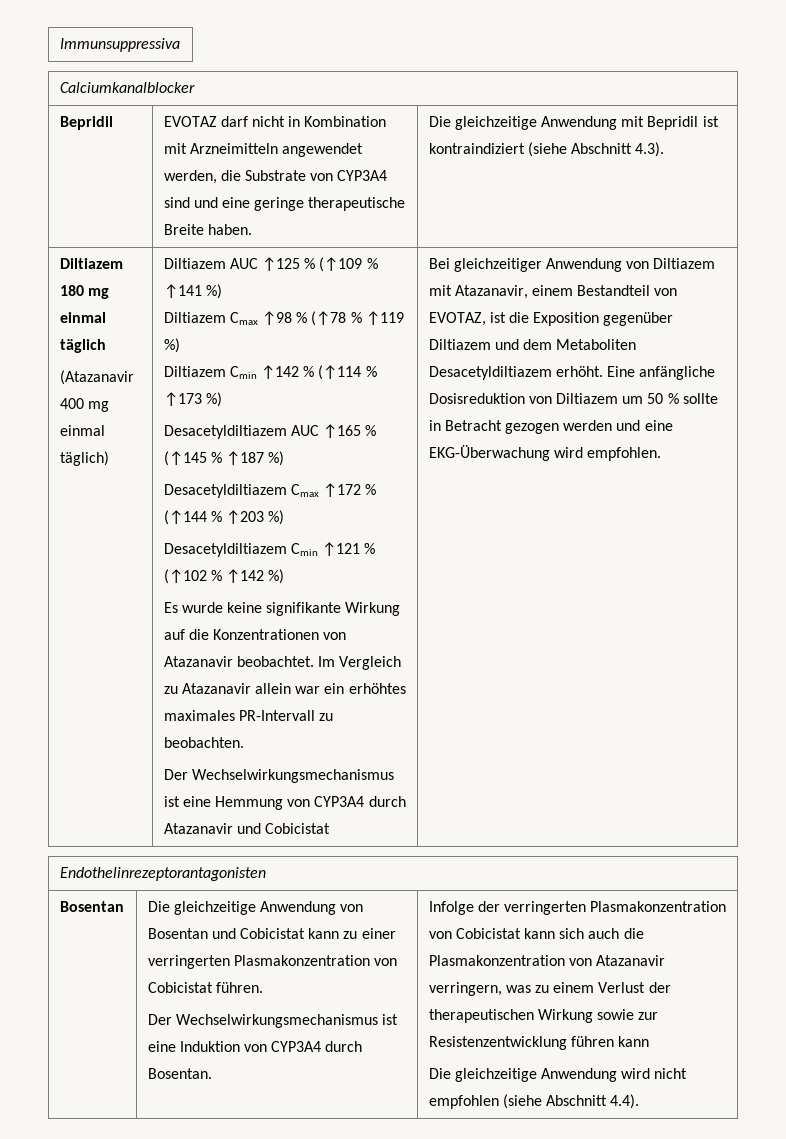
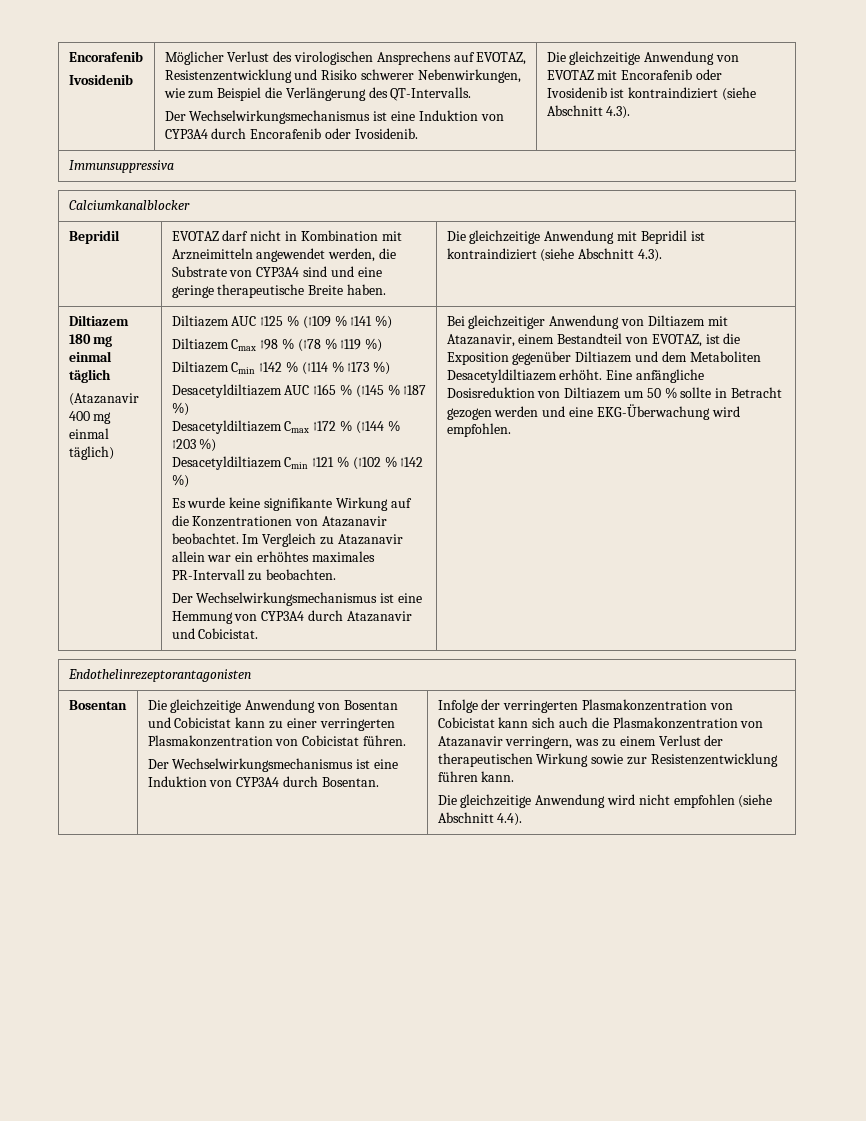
(59, 45) none -> [68,51,143,62] [68,74,133,85] [164,51,527,65] [164,69,521,83] [163,87,472,101] [164,110,504,124] [164,128,418,139] [546,51,739,65] [546,69,722,80] [546,87,756,101] [546,105,631,119] Encorafenib // Ivosidenib | Möglicher Verlust des virologischen Ansprechens auf EVOTAZ, Resistenzentwicklung und Risiko schwerer Nebenwirkungen, wie zum Beispiel die Verlängerung des QT-Intervalls. // Der Wechselwirkungsmechanismus ist eine Induktion von CYP3A4 durch Encorafenib oder Ivosidenib. | Die gleichzeitige Anwendung von EVOTAZ mit Encorafenib oder Ivosidenib ist kontraindiziert (siehe Abschnitt 4.3). //
[265,823,331,834] Cobicistat -> [198,628,259,639] Cobicistat.
[618,1036,650,1047] kann -> [481,771,515,782] kann.

